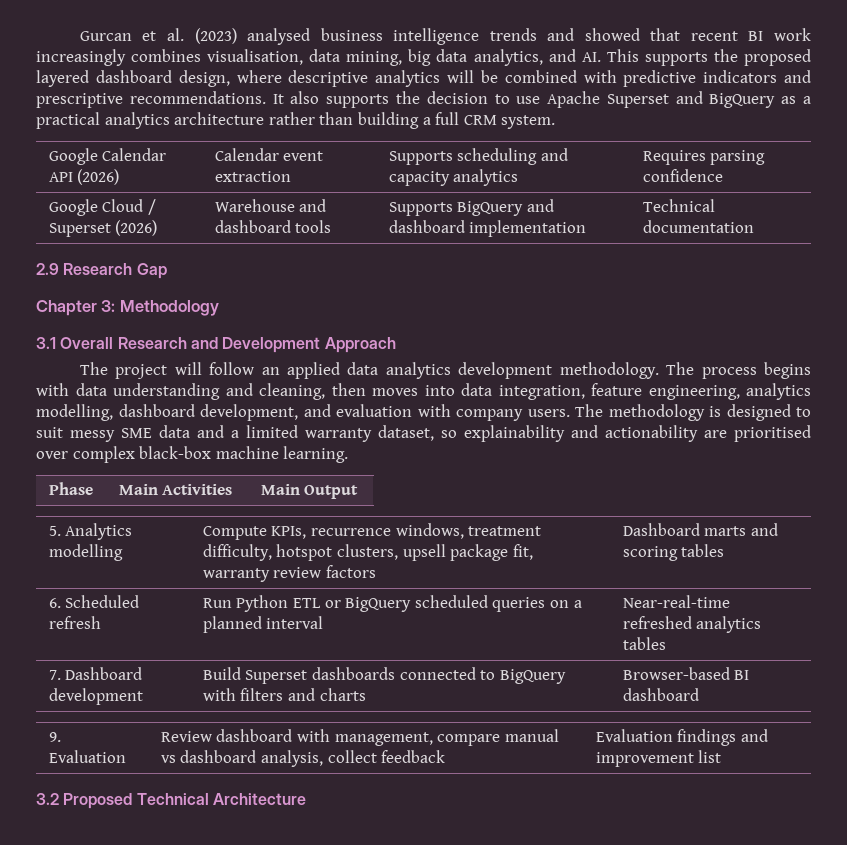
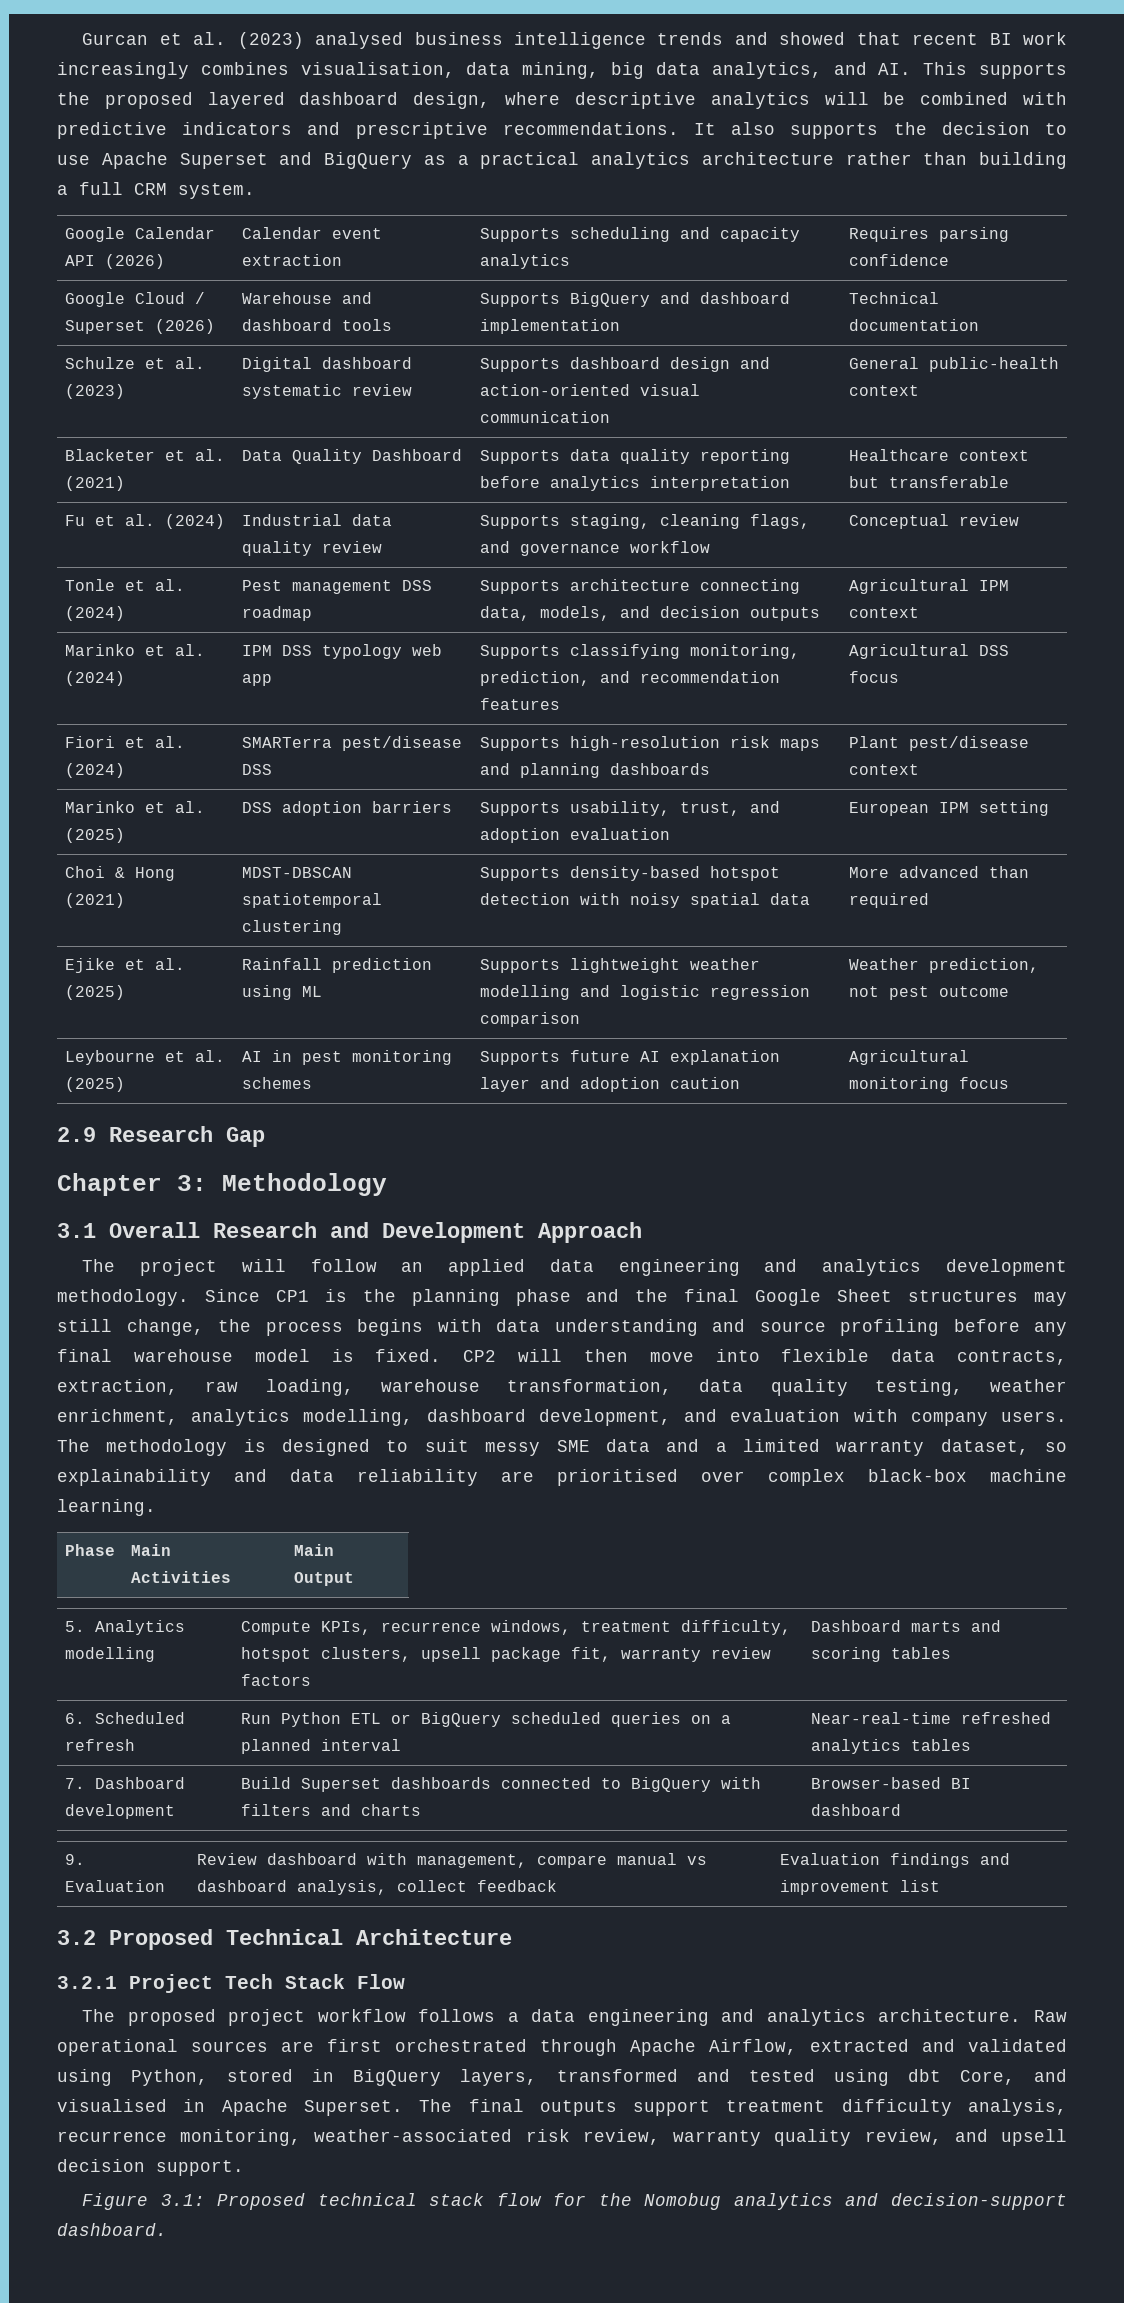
(754, 226) none -> [64,357,205,369] [64,384,125,399] [241,357,412,372] [241,384,412,399] [479,357,770,372] [479,384,700,396] [479,411,610,423] [848,357,1059,372] [848,385,919,396] [64,449,225,461] [64,476,125,491] [241,449,462,464] [479,449,790,464] [479,476,790,491] [848,449,1029,461] [848,476,1009,488] [64,514,225,529] [241,514,392,526] [241,541,382,556] [479,514,810,529] [479,541,710,556] [848,514,1019,529] [64,579,185,591] [64,606,125,621] [241,580,432,594] [241,606,312,621] [479,579,800,594] [479,606,820,621] [848,579,1009,594] [848,607,919,618] [64,644,205,656] [64,671,125,686] [241,644,442,659] [241,674,272,686] [479,644,800,659] [479,671,780,686] [479,698,560,710] [848,644,1009,659] [848,671,899,683] [64,736,185,748] [64,763,125,778] [241,736,462,751] [241,764,272,775] [479,736,820,751] [479,763,710,778] [848,736,1029,751] [848,764,919,775] [64,801,205,813] [64,828,125,843] [241,801,452,816] [479,801,780,816] [479,828,670,843] [848,801,1049,816] [64,866,175,881] [64,893,125,908] [241,867,352,878] [241,893,382,908] [241,920,342,935] [479,866,780,881] [479,893,810,908] [848,866,1029,878] [848,893,929,908] [64,958,185,973] [64,985,125,1000] [241,958,432,973] [241,985,322,1000] [479,958,760,973] [479,985,810,1000] [479,1012,580,1027] [848,958,1039,973] [848,986,1009,1000] [64,1050,225,1065] [64,1077,125,1092] [241,1050,452,1065] [241,1077,312,1089] [479,1050,780,1065] [479,1077,740,1092] [848,1050,969,1065] [848,1077,1009,1092] // Schulze et al. (2023) | Digital dashboard systematic review | Supports dashboard design and action-oriented visual communication | General public-health context // Blacketer et al. (2021) | Data Quality Dashboard | Supports data quality reporting before analytics interpretation | Healthcare context but transferable // Fu et al. (2024) | Industrial data quality review | Supports staging, cleaning flags, and governance workflow | Conceptual review // Tonle et al. (2024) | Pest management DSS roadmap | Supports architecture connecting data, models, and decision outputs | Agricultural IPM context // Marinko et al. (2024) | IPM DSS typology web app | Supports classifying monitoring, prediction, and recommendation features | Agricultural DSS focus // Fiori et al. (2024) | SMARTerra pest/disease DSS | Supports high-resolution risk maps and planning dashboards | Plant pest/disease context // Marinko et al. (2025) | DSS adoption barriers | Supports usability, trust, and adoption evaluation | European IPM setting // Choi & Hong (2021) | MDST-DBSCAN spatiotemporal clustering | Supports density-based hotspot detection with noisy spatial data | More advanced than required // Ejike et al. (2025) | Rainfall prediction using ML | Supports lightweight weather modelling and logistic regression comparison | Weather prediction, not pest outcome // Leybourne et al. (2025) | AI in pest monitoring schemes | Supports future AI explanation layer and adoption caution | Agricultural monitoring focus
(379, 368) none -> [618,1259,798,1276] engineering and
[666,362,695,375] The -> [204,1289,1067,1306] [57,1319,251,1336] Since CP1 is the planning phase and the final Google Sheet structures may still change, the
[259,383,740,400] cleaning, then moves into data integration, feature engineering, -> [759,1319,1067,1336] [57,1349,1067,1365] [57,1379,1067,1396] [57,1409,178,1425] source profiling before any final warehouse model is fixed. CP2 will then move into flexible data contracts, extraction, raw loading, warehouse transformation, data quality testing, weather enrichment,
[605,425,698,442] actionability -> [290,1469,478,1486] data reliability
(306, 799) none -> [57,1974,405,1993] [82,2009,1067,2026] [57,2039,1067,2056] [57,2069,1068,2086] [57,2099,1067,2116] [57,2129,1067,2146] [57,2159,244,2176] [82,2193,1067,2210] [57,2223,167,2236] // 3.2.1 Project Tech Stack Flow // The proposed project workflow follows a data engineering and analytics architecture. Raw operational sources are first orchestrated through Apache Airflow, extracted and validated using Python, stored in BigQuery layers, transformed and tested using dbt Core, and visualised in Apache Superset. The final outputs support treatment difficulty analysis, recurrence monitoring, weather-associated risk review, warranty quality review, and upsell decision support. // Figure 3.1: Proposed technical stack flow for the Nomobug analytics and decision-support dashboard.

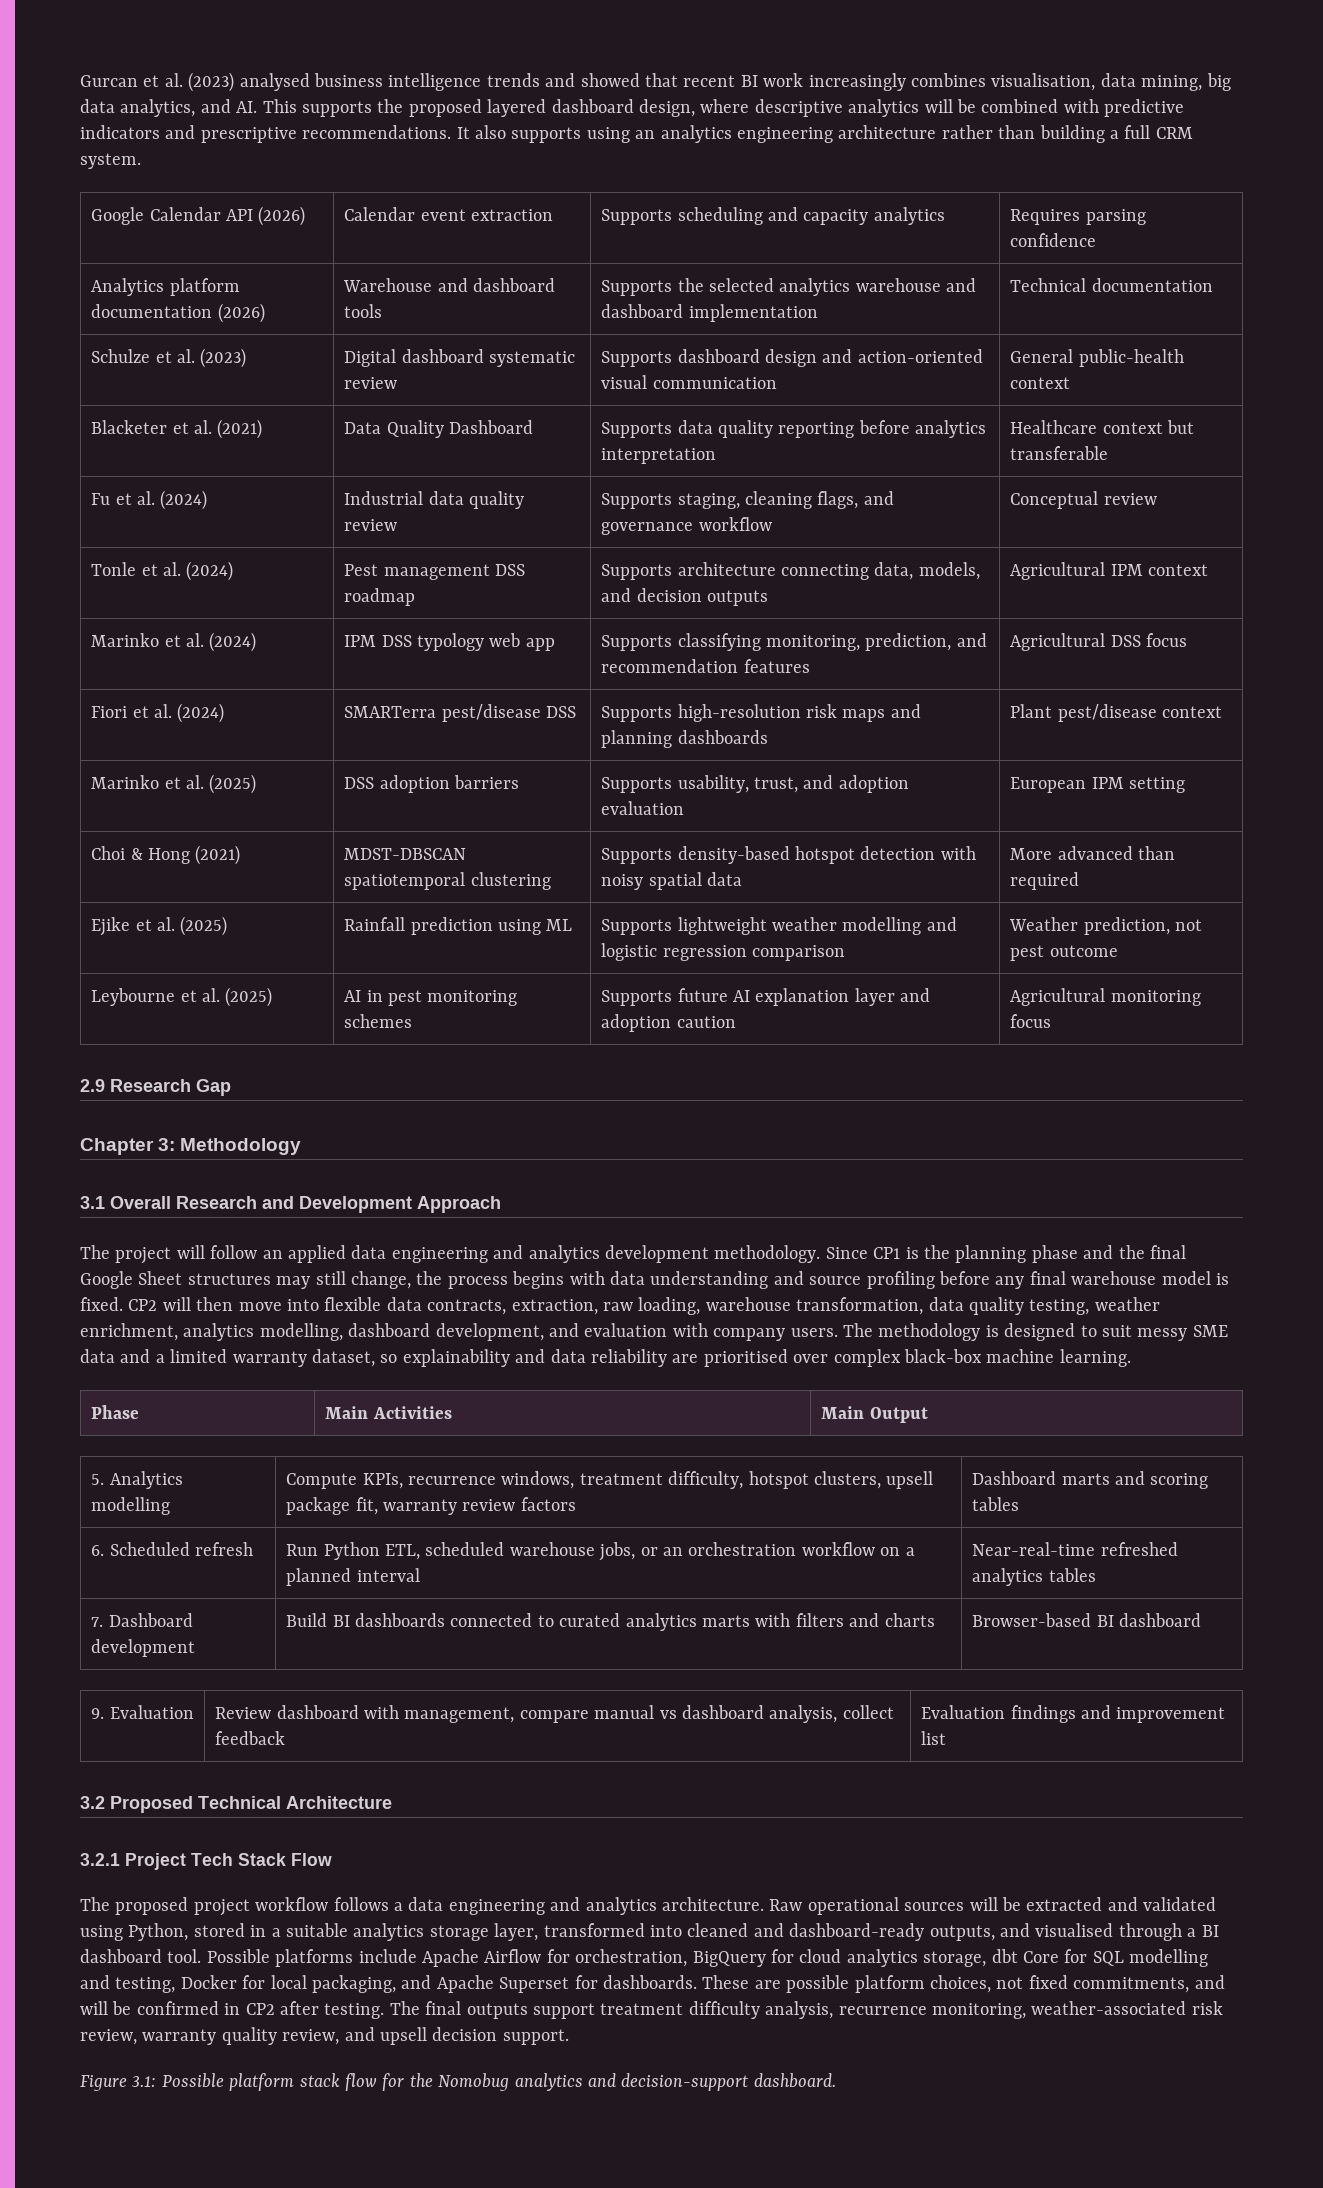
[893,122,1068,135] [57,152,690,169] the decision to use Apache Superset and BigQuery as a practical analytics -> [586,125,833,143] using an analytics engineering
[64,292,205,307] [64,320,145,334] Google Cloud / Superset -> [91,278,240,296] [91,304,213,318] Analytics platform documentation
[569,292,650,307] BigQuery -> [677,278,941,296] the selected analytics warehouse
[350,1712,681,1727] ETL or BigQuery scheduled queries -> [385,1542,875,1561] ETL, scheduled warehouse jobs, or an orchestration workflow
[300,1778,381,1792] Superset -> [332,1615,350,1627] BI
[630,1777,711,1792] BigQuery -> [559,1613,751,1631] curated analytics marts
[281,2039,797,2056] are first orchestrated through Apache Airflow, -> [969,1897,1021,1911] will be
[353,2069,1068,2086] [57,2099,403,2116] BigQuery layers, transformed and tested using dbt Core, and visualised in Apache Superset. -> [271,1923,1219,1941] [80,1949,1209,1967] [80,1975,1225,1993] [80,2001,385,2019] a suitable analytics storage layer, transformed into cleaned and dashboard-ready outputs, and visualised through a BI dashboard tool. Possible platforms include Apache Airflow for orchestration, BigQuery for cloud analytics storage, dbt Core for SQL modelling and testing, Docker for local packaging, and Apache Superset for dashboards. These are possible platform choices, not fixed commitments, and will be confirmed in CP2 after testing.
[217,2193,417,2210] Proposed technical -> [161,2073,295,2091] Possible platform

